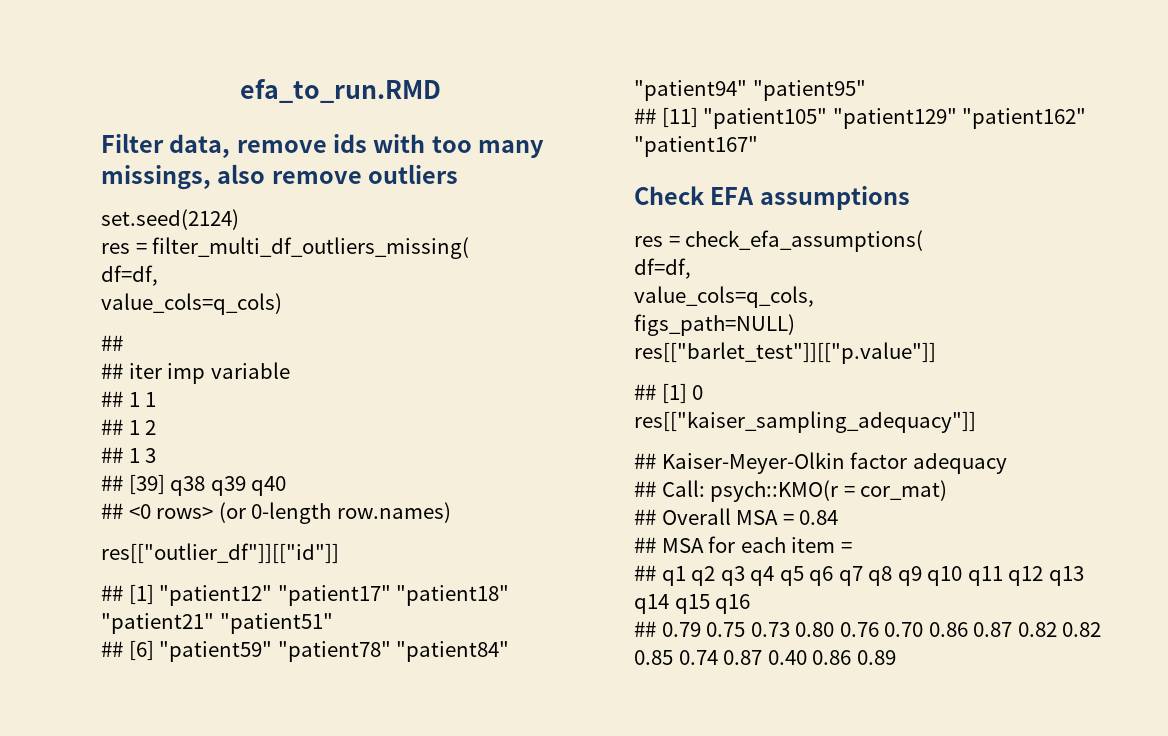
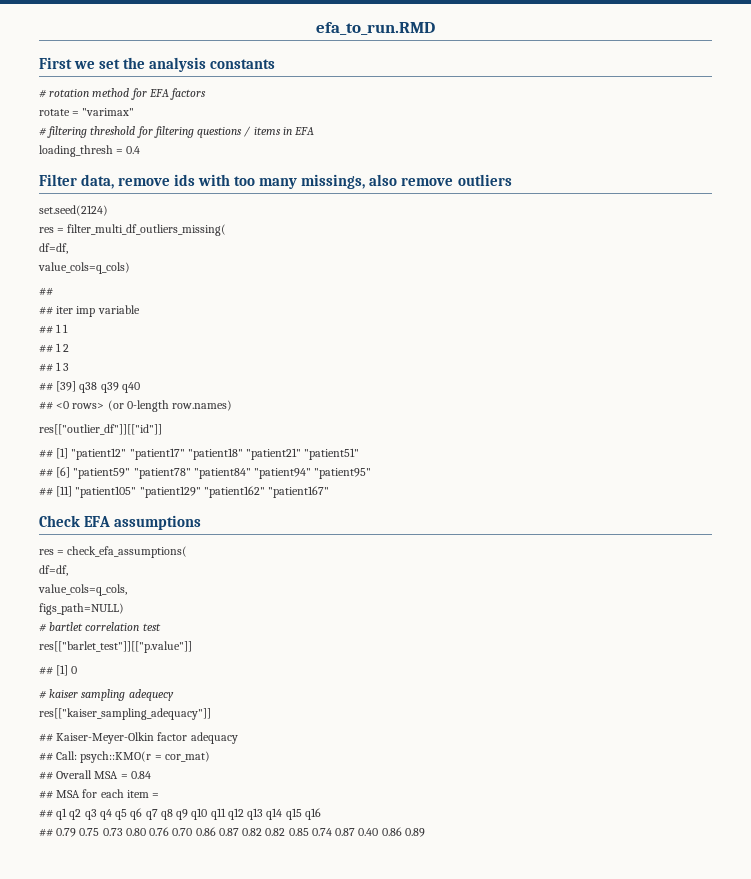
(441, 91) none -> [39,57,276,72] [39,88,207,100] [39,108,135,116] [39,126,315,138] [39,145,141,157] // First we set the analysis constants // # rotation method for EFA factors // rotate = "varimax" // # filtering threshold for filtering questions / items in EFA // loading_thresh = 0.4
(795, 325) none -> [39,622,161,632] // # bartlet correlation test
(704, 392) none -> [39,689,174,701] // # kaiser sampling adequecy

